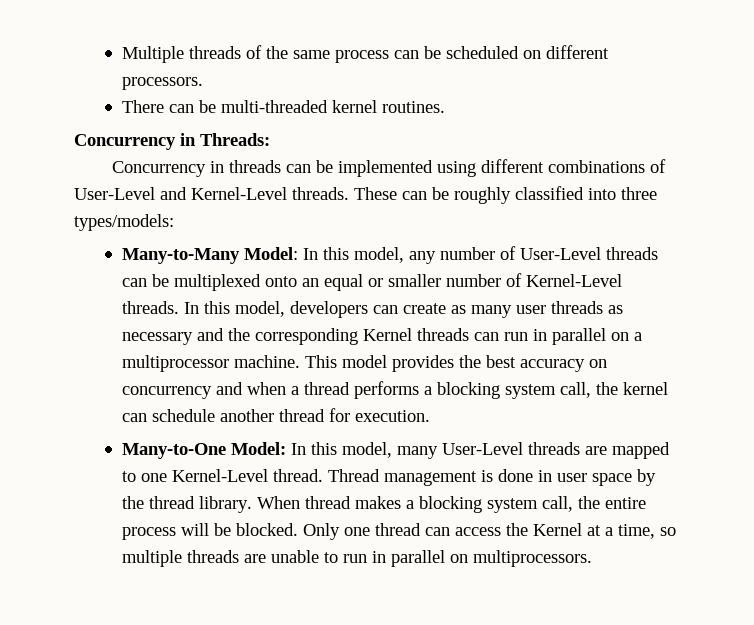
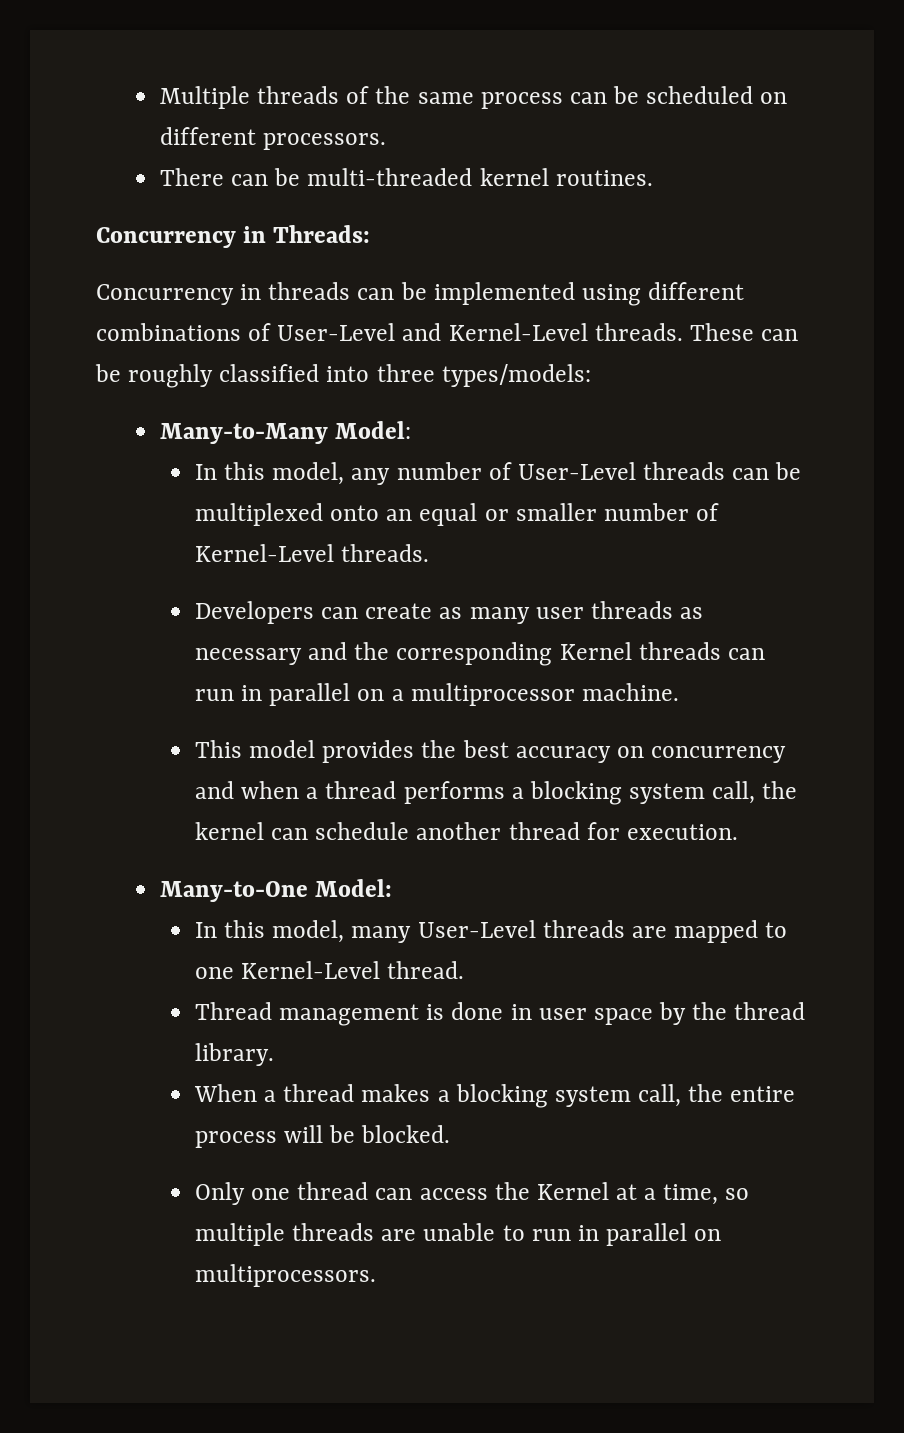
(298, 253) none -> (412, 430) //
[183,301,368,318] In this model, developers -> [194,601,314,624] // Developers
(300, 361) none -> (679, 692) //
(286, 448) none -> (393, 888) //
(323, 475) none -> (465, 970) //
[256,496,300,509] When -> [193,1084,277,1102] // When a
(298, 529) none -> (451, 1134) //

